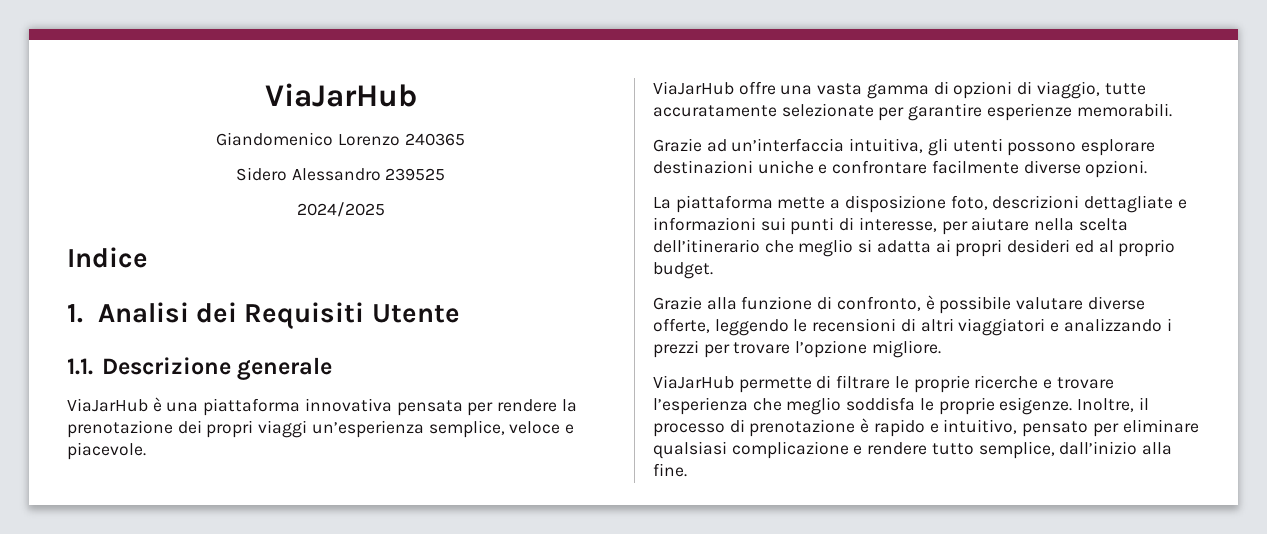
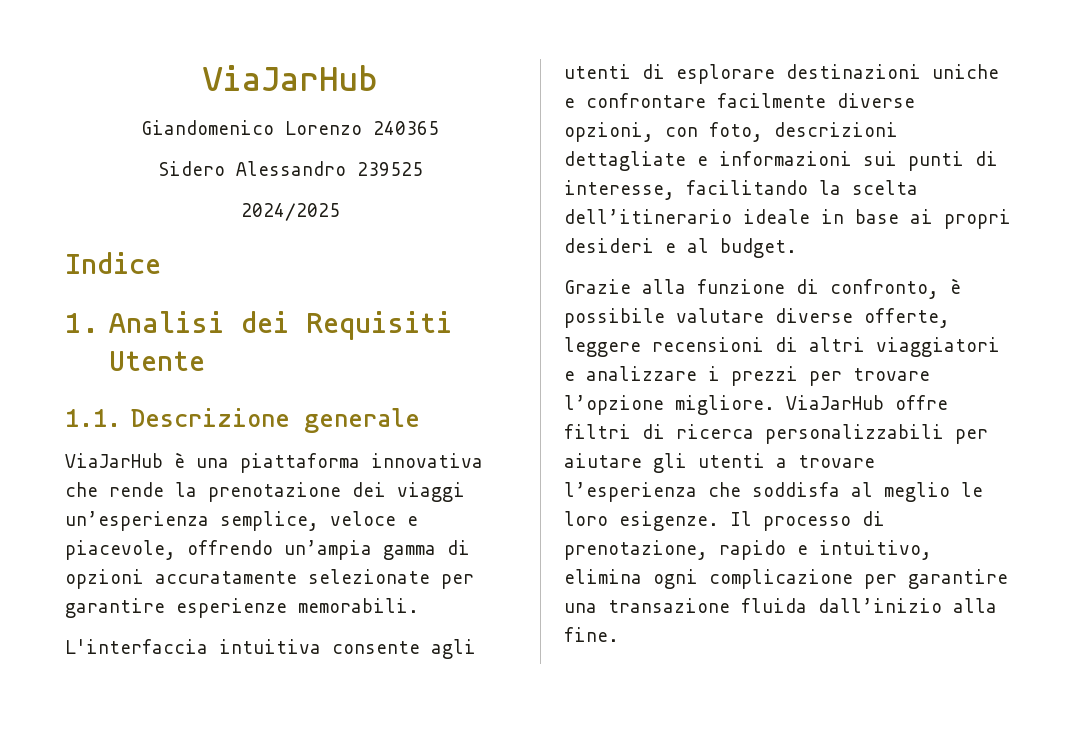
[396,399,558,416] pensata per rendere -> [65,482,164,497] che rende
[206,420,254,438] propri -> (386, 489) none
[67,442,146,460] [653,81,1146,99] piacevole. // ViaJarHub offre una vasta gamma di opzioni di viaggio, tutte -> [65,540,470,560] [65,569,144,589] piacevole, offrendo un’ampia gamma di opzioni
[653,138,1077,156] Grazie ad un’interfaccia intuitiva, gli utenti possono -> [65,639,476,659] [564,64,665,79] L'interfaccia intuitiva consente agli utenti di
[1085,160,1148,178] [653,195,946,213] opzioni. // La piattaforma mette a disposizione -> [564,122,698,142] opzioni, con
[941,217,1128,235] [653,239,1176,257] per aiutare nella scelta dell’itinerario che meglio si adatta ai propri desideri ed al proprio -> [686,180,918,195] [564,209,1011,229] [564,238,709,253] facilitando la scelta dell’itinerario ideale in base ai propri desideri e al
[714,319,808,336] leggendo le -> [564,337,641,357] leggere
[1063,318,1162,332] analizzando -> [586,366,697,381] analizzare
[653,375,1114,393] [653,397,1149,415] [653,418,1199,437] [653,441,1055,459] // ViaJarHub permette di filtrare le proprie ricerche e trovare l’esperienza che meglio soddisfa le proprie esigenze. Inoltre, il processo di prenotazione è rapido e intuitivo, pensato per eliminare qualsiasi complicazione e rendere tutto semplice, -> [786,395,948,410] [564,424,988,444] [564,453,875,473] [564,482,983,502] [564,511,885,531] [564,540,932,560] [564,569,1008,589] [564,598,807,613] ViaJarHub offre filtri di ricerca personalizzabili per aiutare gli utenti a trovare l’esperienza che soddisfa al meglio le loro esigenze. Il processo di prenotazione, rapido e intuitivo, elimina ogni complicazione per garantire una transazione fluida

